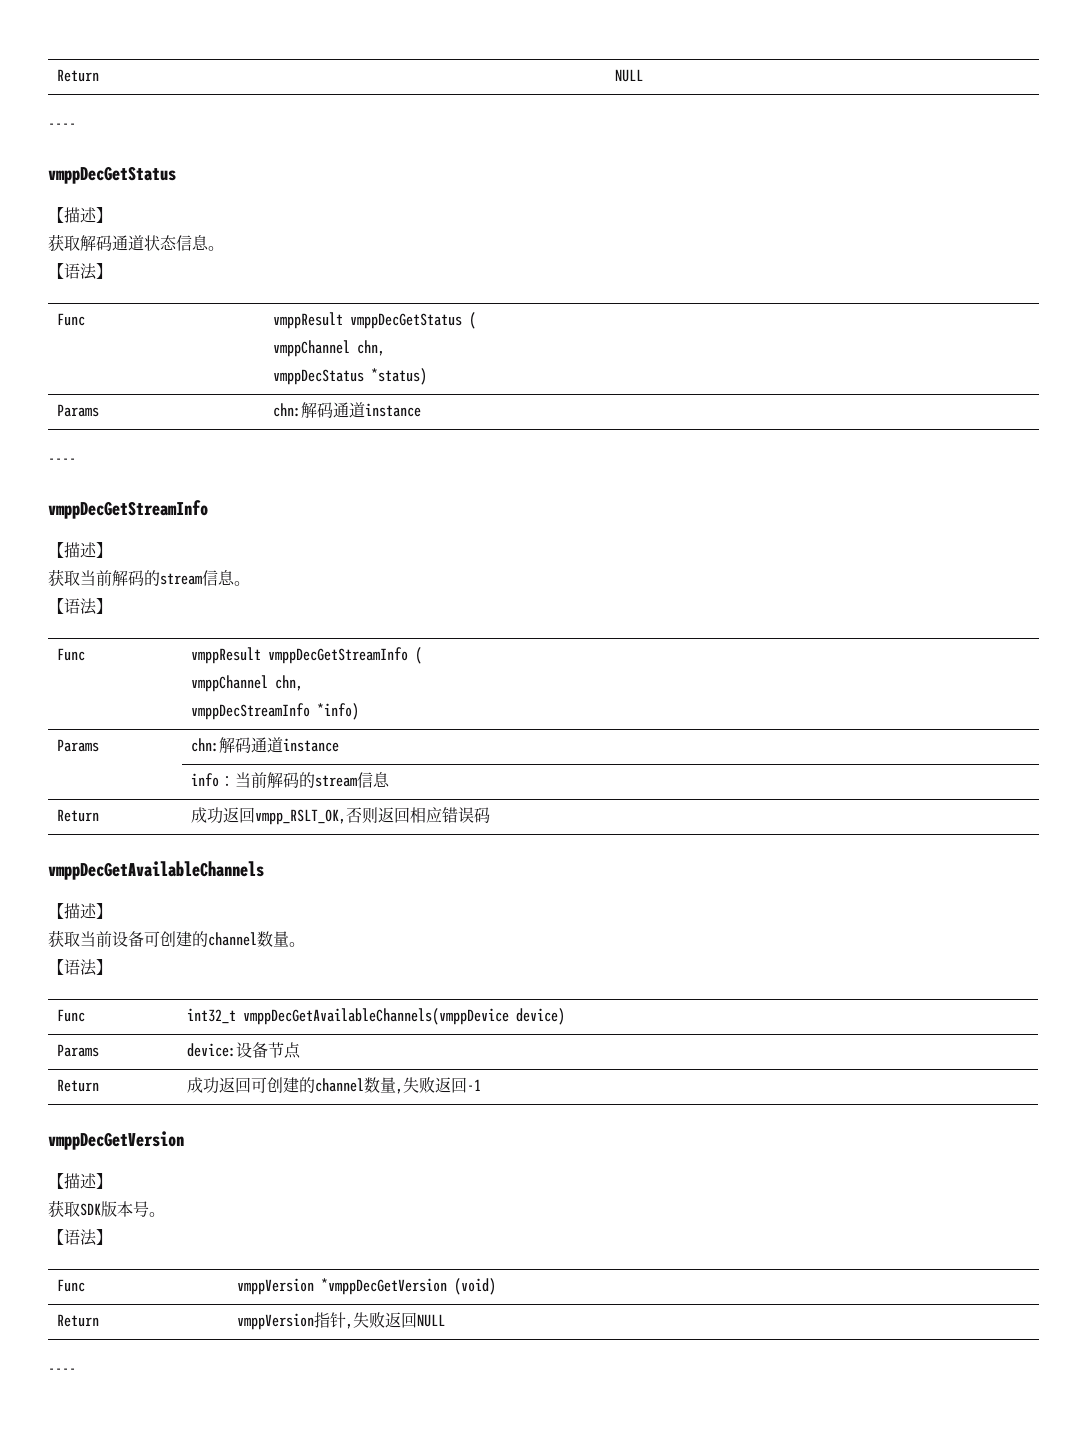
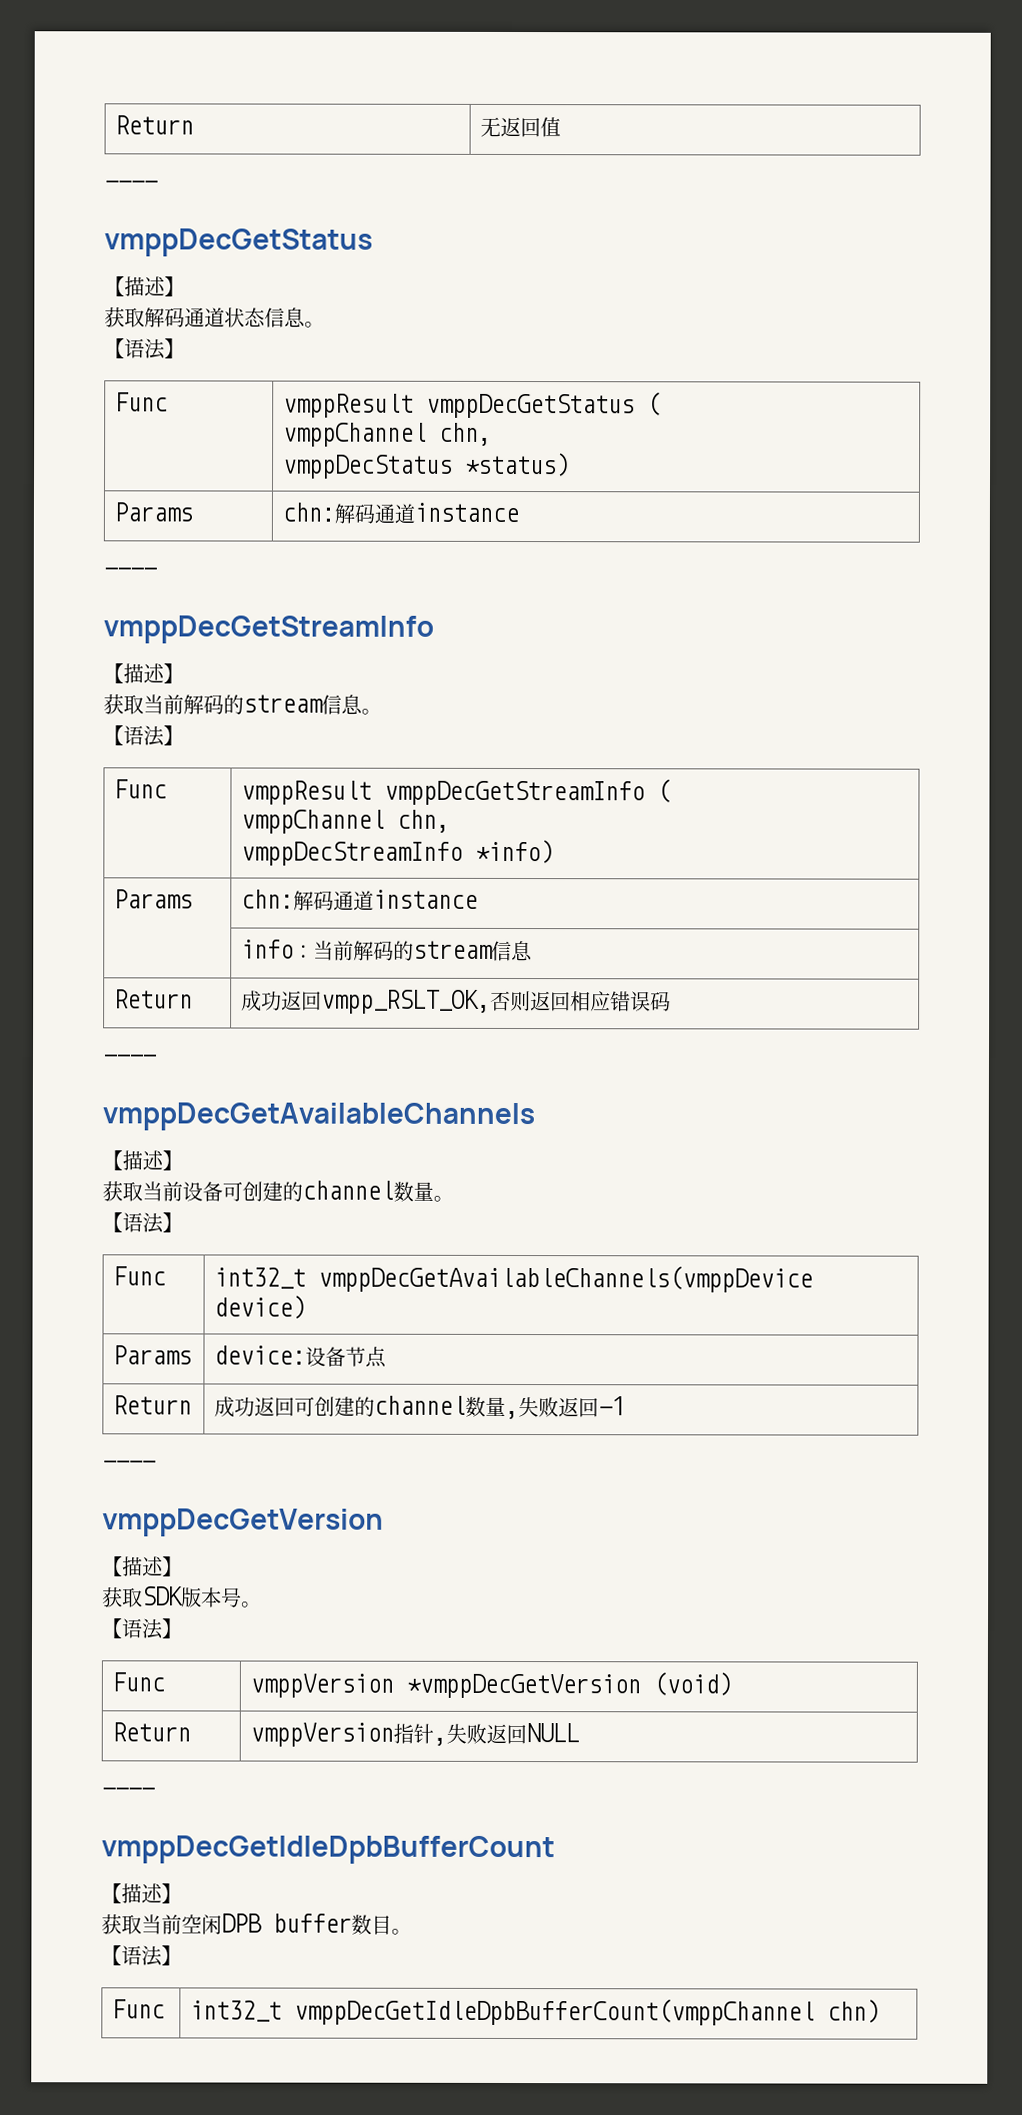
[57,69,100,82] [615,69,644,82] Return | NULL -> [115,115,195,135] [480,116,562,138] Return | 无返回值
(491, 815) none -> [102,1054,157,1064] // ----
(482, 1085) none -> [102,1460,156,1470] // ----
(76, 1371) none -> [101,1835,555,1865] [101,1883,182,1904] [101,1913,412,1935] [101,1945,182,1967] [112,1999,166,2019] [190,1998,881,2026] // vmppDecGetIdleDpbBufferCount // 【描述】 // 获取当前空闲DPB buffer数目。 // 【语法】 // Func | int32_t vmppDecGetIdleDpbBufferCount(vmppChannel chn)

